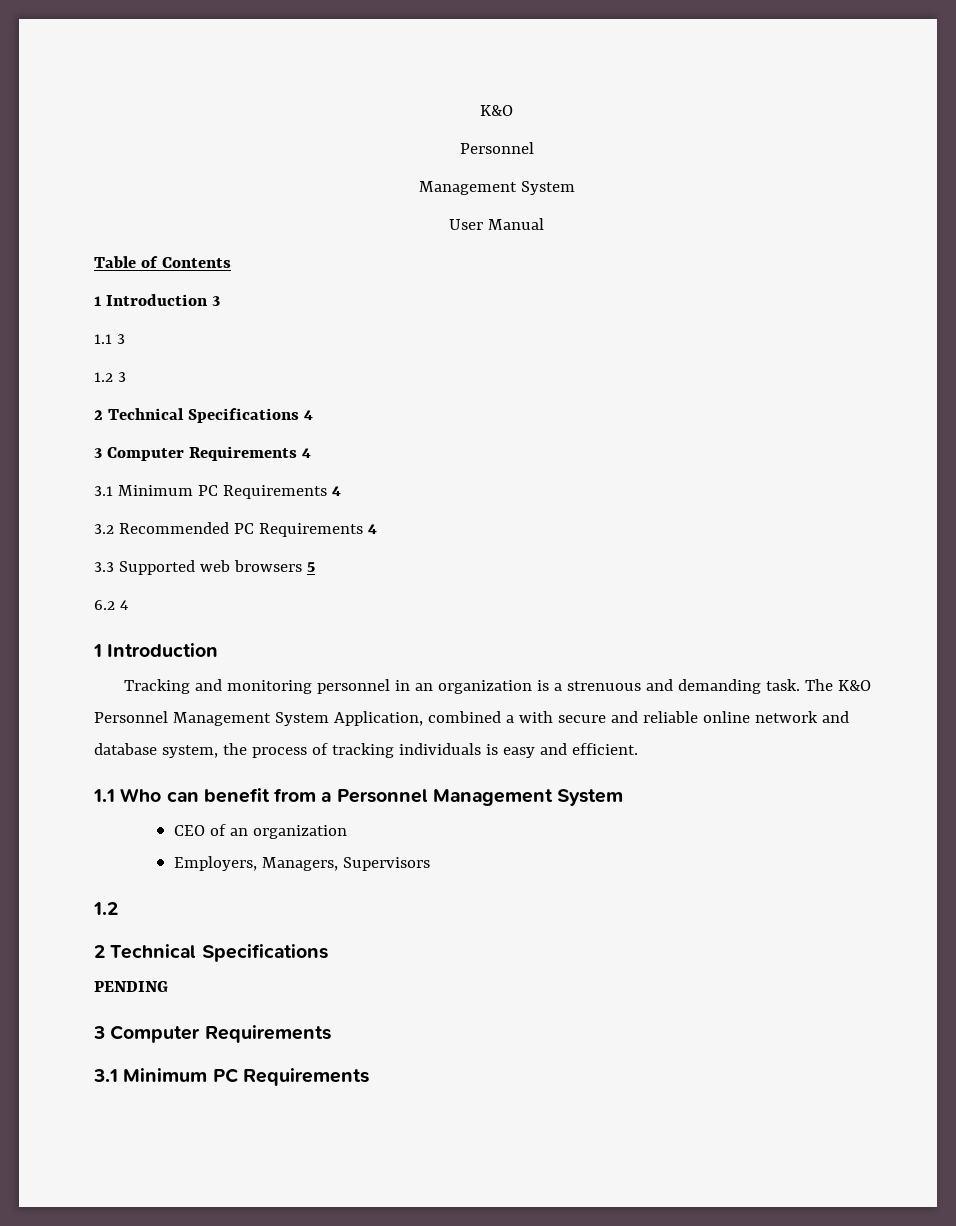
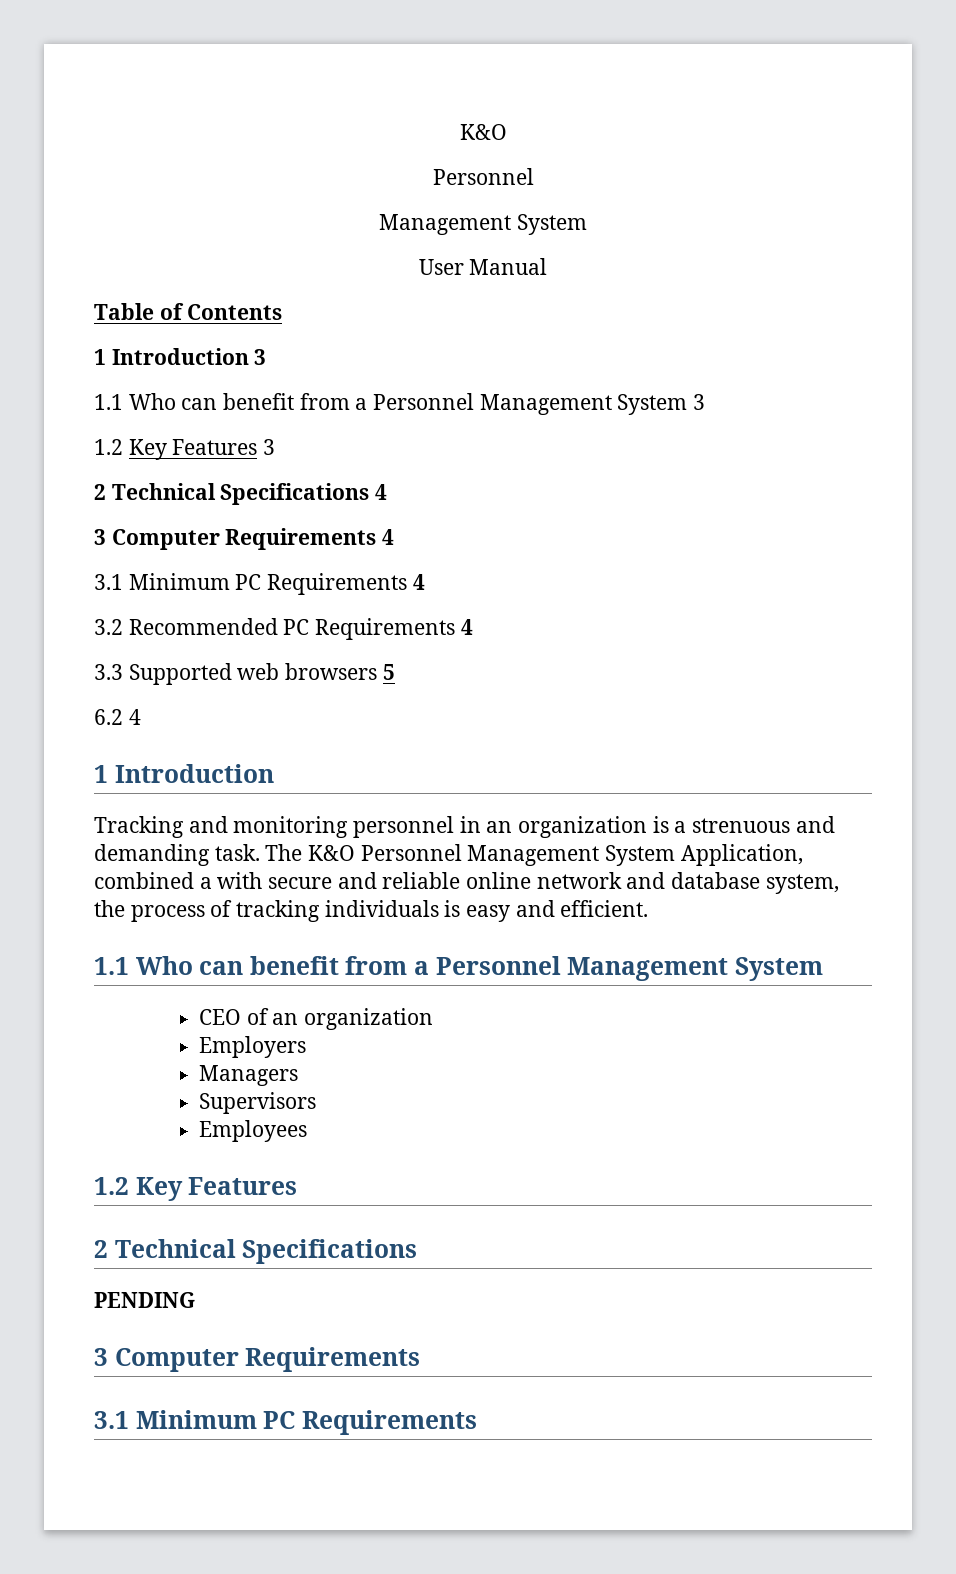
(112, 339) none -> [128,393,688,415] Who can benefit from a Personnel Management System
(113, 377) none -> [128,439,258,460] Key Features
[173,856,338,871] Employers, Managers, -> [199,1036,307,1058] [199,1065,299,1086] Employers // Managers //
[93,902,118,915] // 1.2 -> [199,1120,308,1142] [94,1177,298,1201] // Employees // 1.2 Key Features

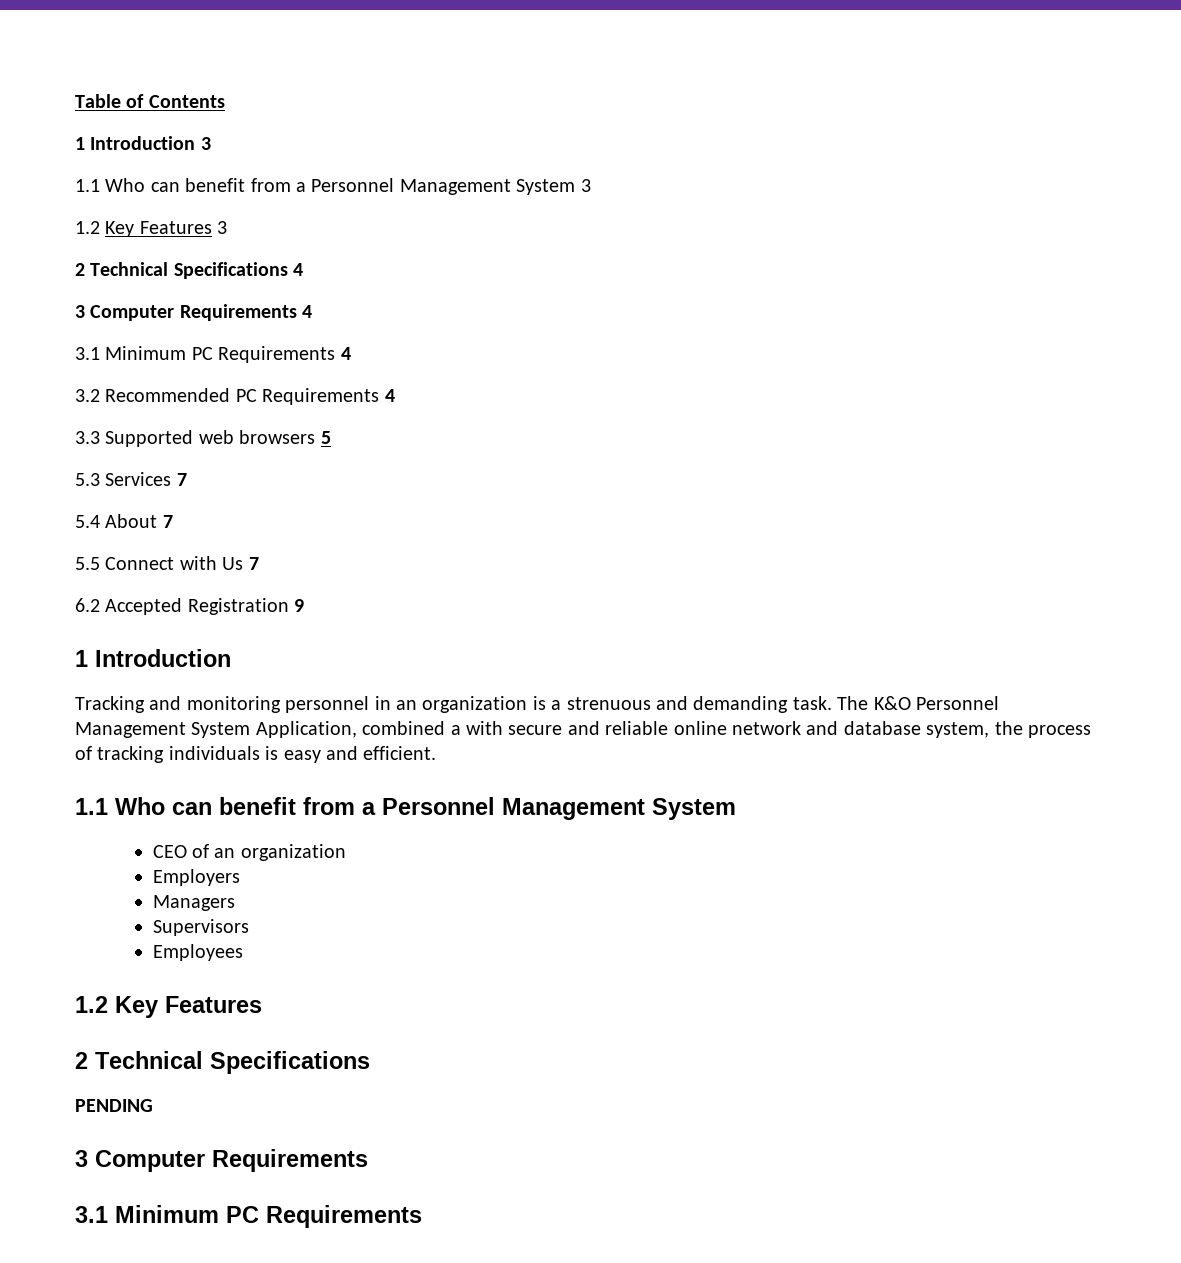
[459,124,507,140] [432,168,534,185] [379,214,587,235] [418,258,548,275] K&O // Personnel // Management System // User Manual // -> (75, 101) none
[94,709,141,725] 6.2 4 -> [75,472,187,486] [75,514,173,528] [75,556,259,570] [75,598,305,615] 5.3 Services 7 // 5.4 About 7 // 5.5 Connect with Us 7 // 6.2 Accepted Registration 9

